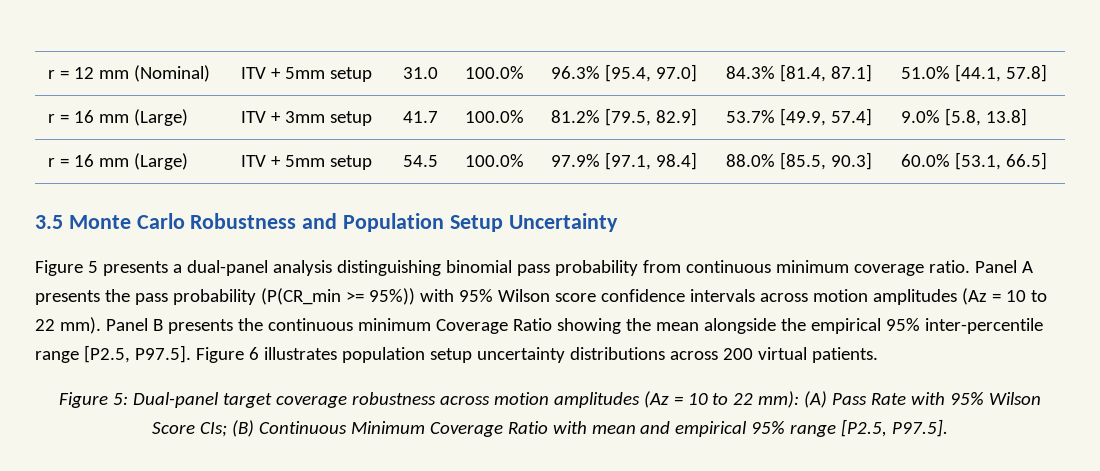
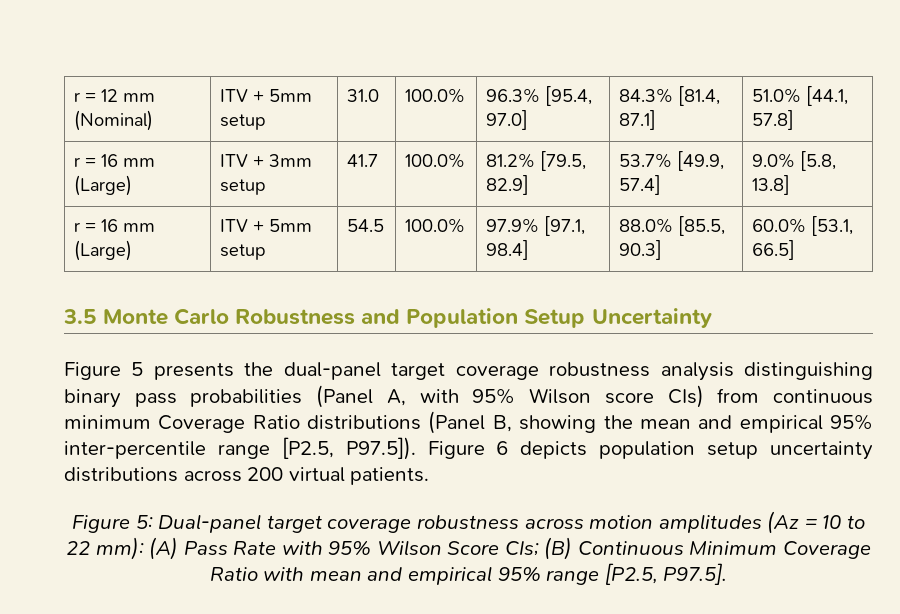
[172,260,1033,276] [35,288,1047,305] [35,317,263,334] a dual-panel analysis distinguishing binomial pass probability from continuous minimum coverage ratio. Panel A presents the pass probability (P(CR_min >= 95%)) with 95% Wilson score confidence intervals across motion amplitudes (Az = 10 to 22 mm). Panel B presents the -> [244,362,874,381] [64,385,760,408] the dual-panel target coverage robustness analysis distinguishing binary pass probabilities (Panel A, with 95% Wilson score CIs) from
(552, 324) none -> [307,411,512,434] distributions (Panel B,
[703,318,806,334] alongside the -> [698,415,733,429] and
[134,345,191,363] P97.5]. -> [345,437,416,460] P97.5]).
[263,347,337,360] illustrates -> [520,441,588,459] depicts

